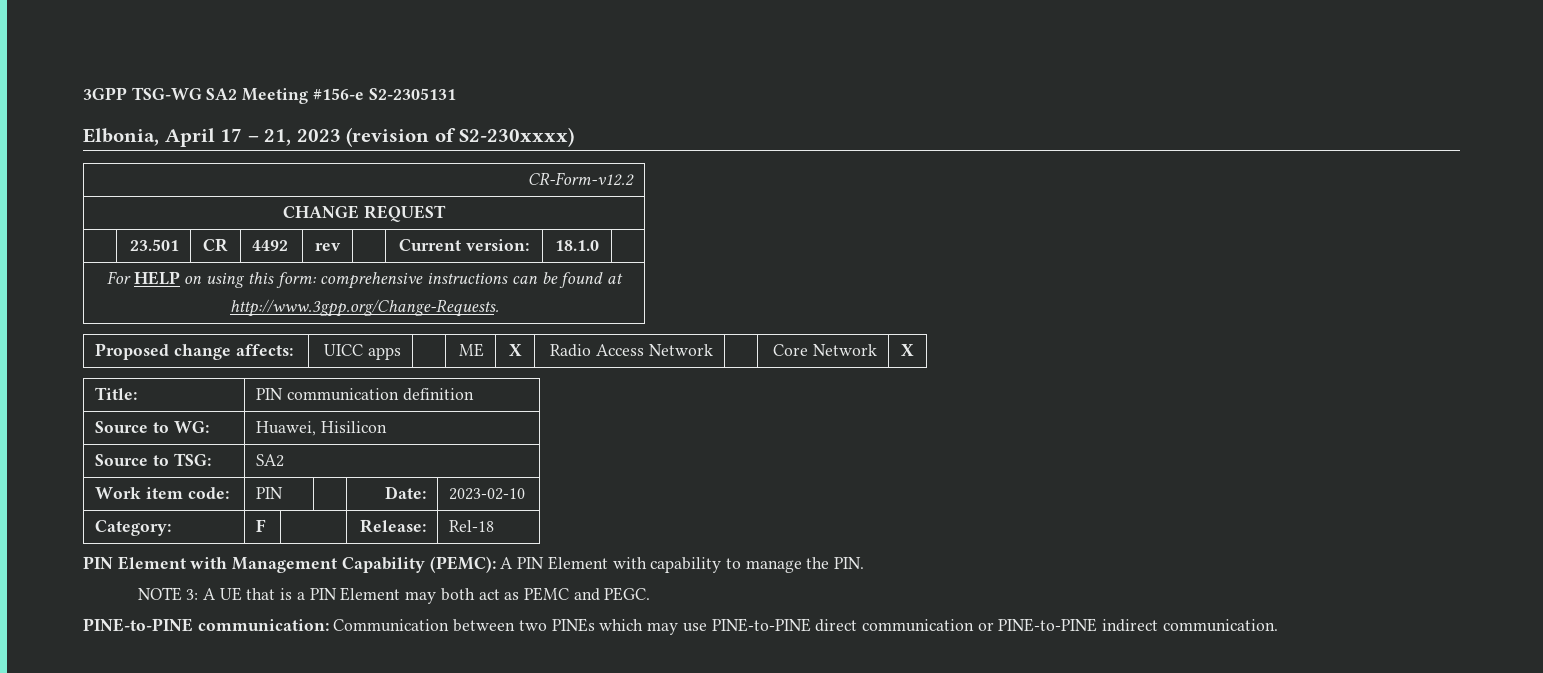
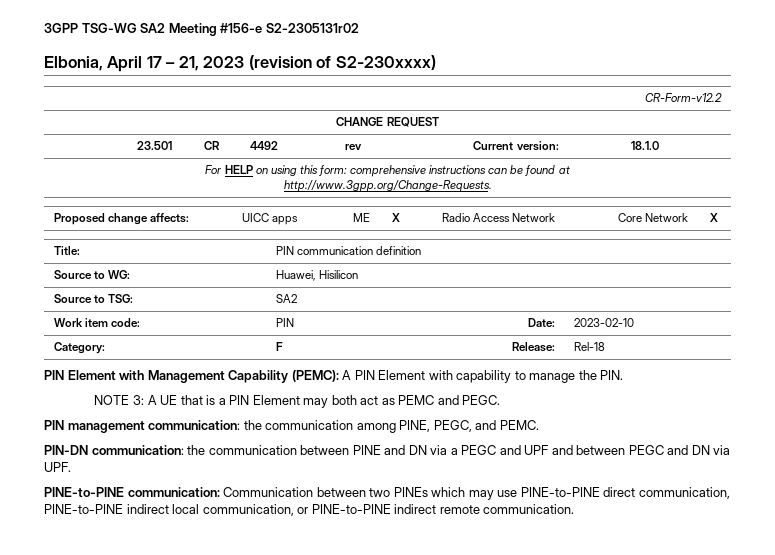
[368,88,456,100] S2-2305131 -> [265,23,359,33] S2-2305131r02
(651, 594) none -> [44,420,539,433] [44,445,731,455] [44,462,71,472] // PIN management communication: the communication among PINE, PEGC, and PEMC. // PIN-DN communication: the communication between PINE and DN via a PEGC and UPF and between PEGC and DN via UPF.
[861,619,974,632] communication -> [638,487,730,499] [44,504,294,516] communication, PINE-to-PINE indirect local communication,
(1159, 625) none -> [439,505,480,514] remote

